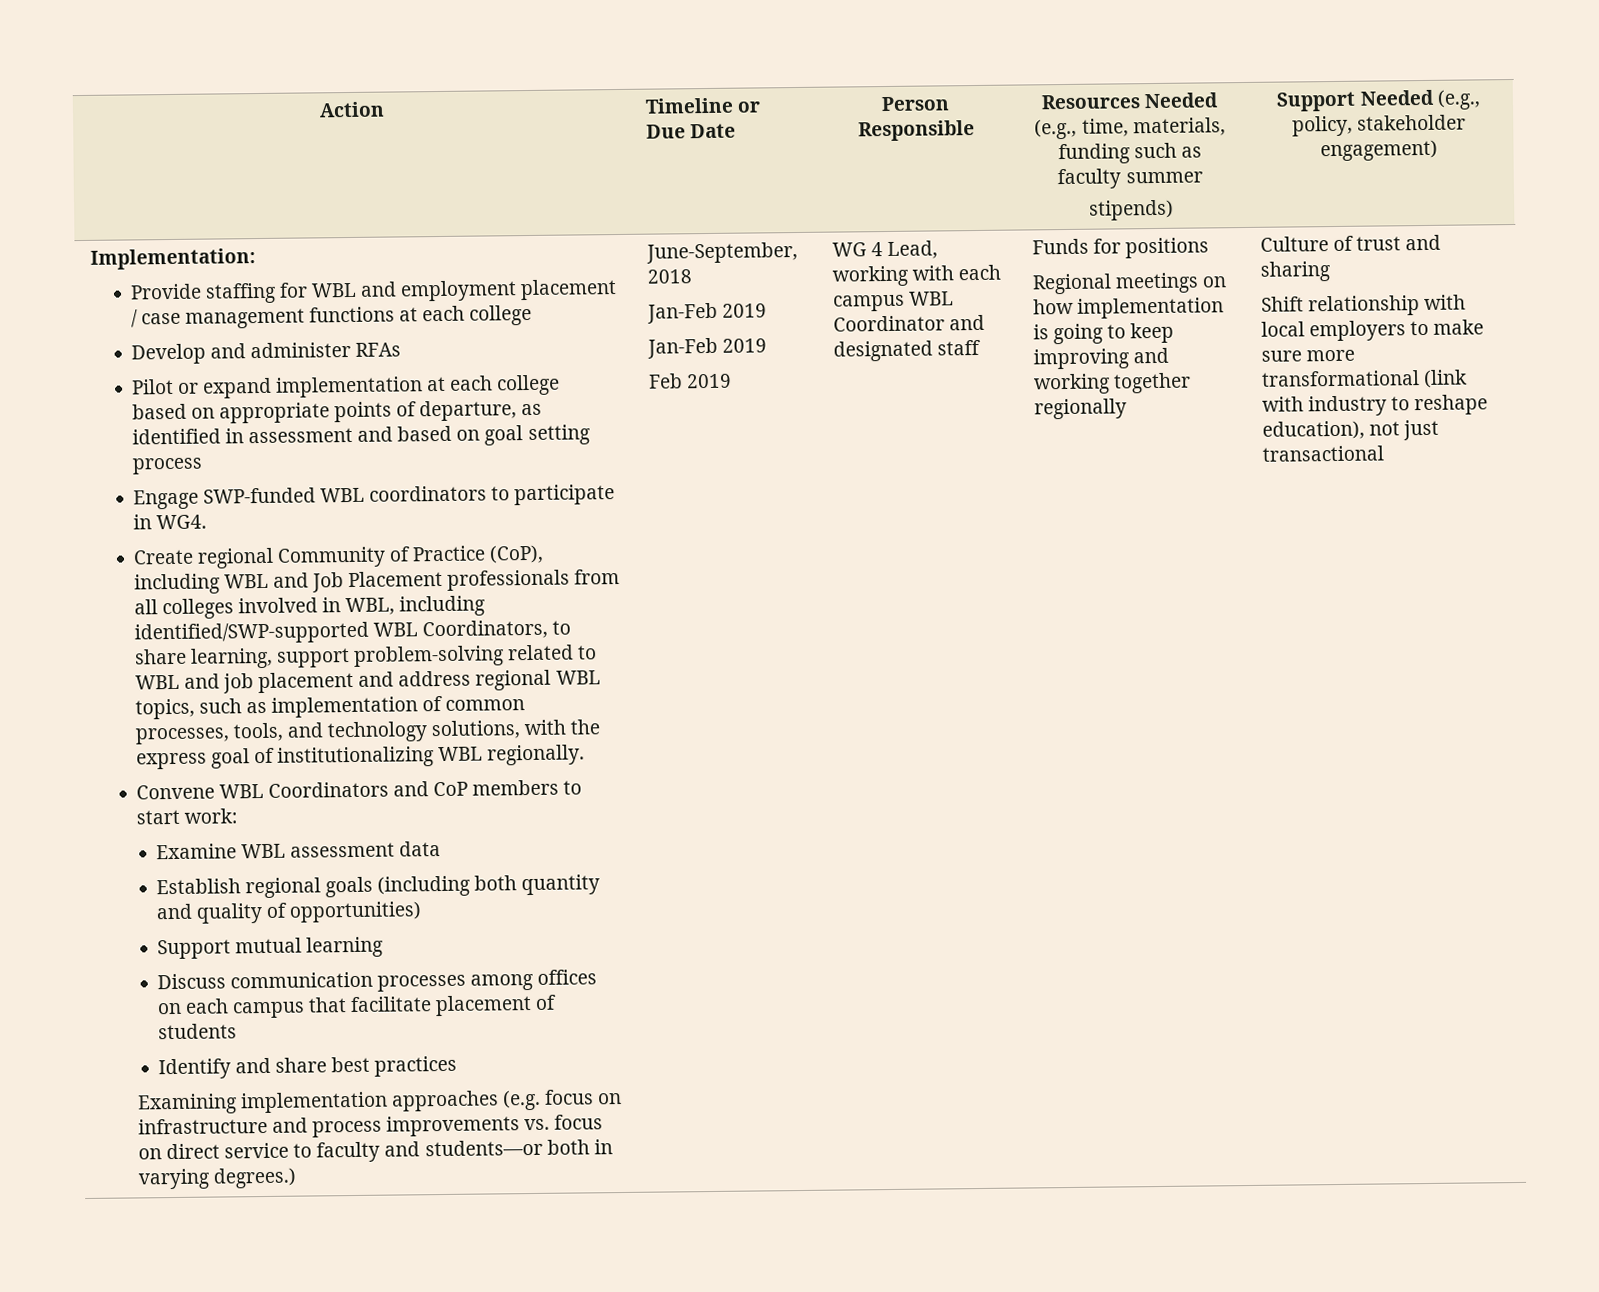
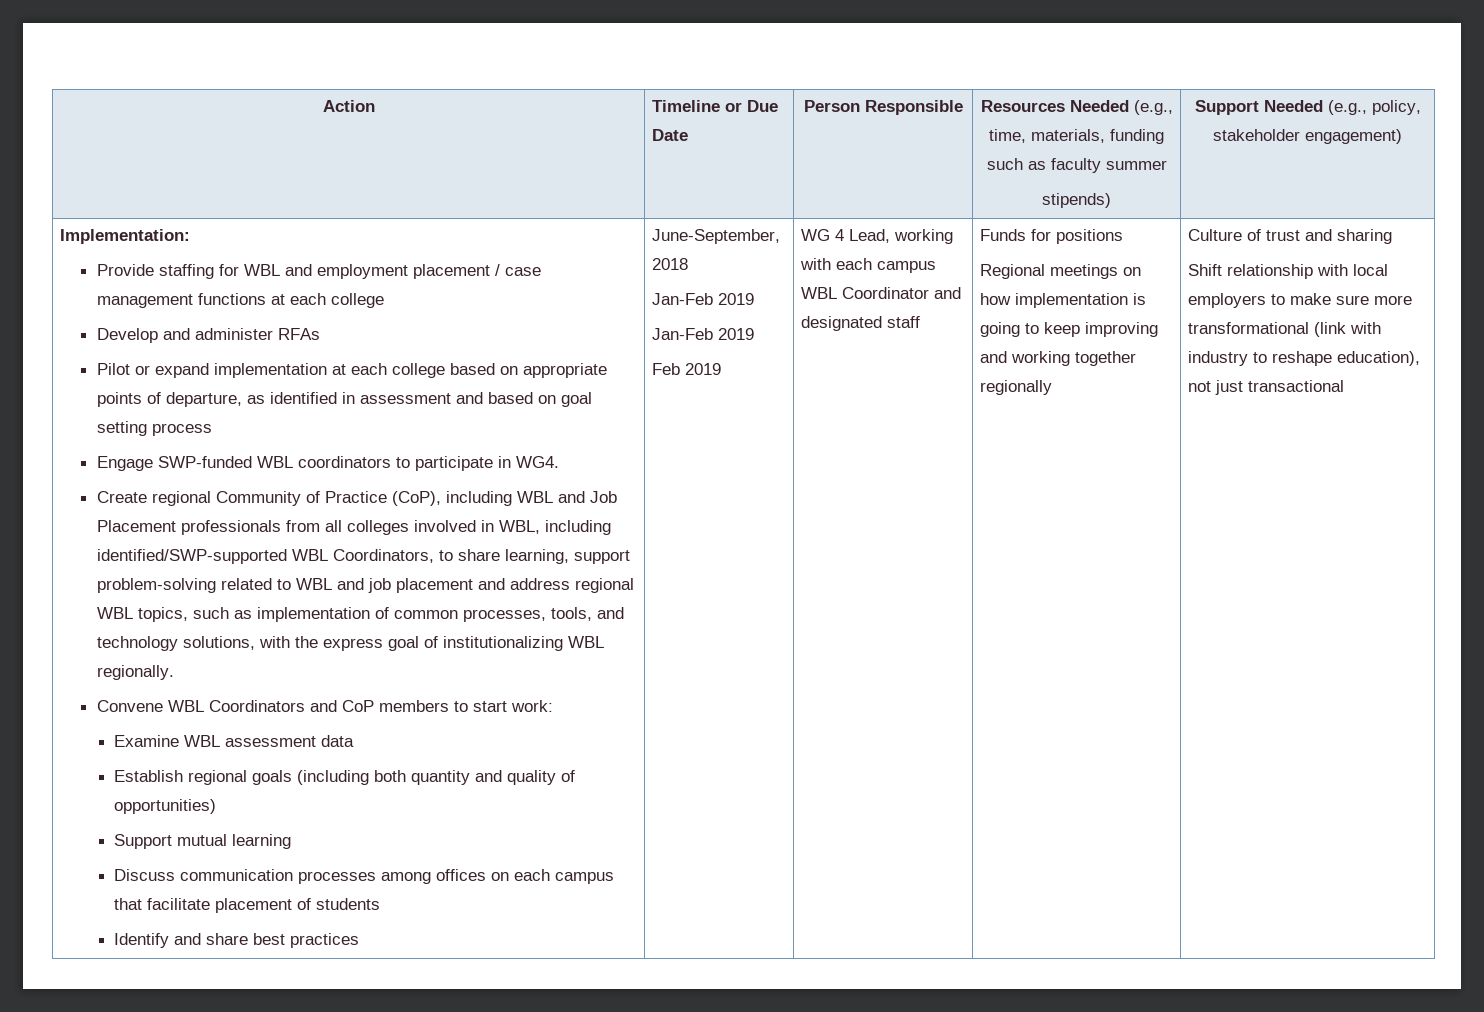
[136,1089,623,1115] [137,1114,604,1138] [137,1139,613,1163] [137,1167,297,1190] // Examining implementation approaches (e.g. focus on infrastructure and process improvements vs. focus on direct service to faculty and students—or both in varying degrees.) -> (360, 940) none

